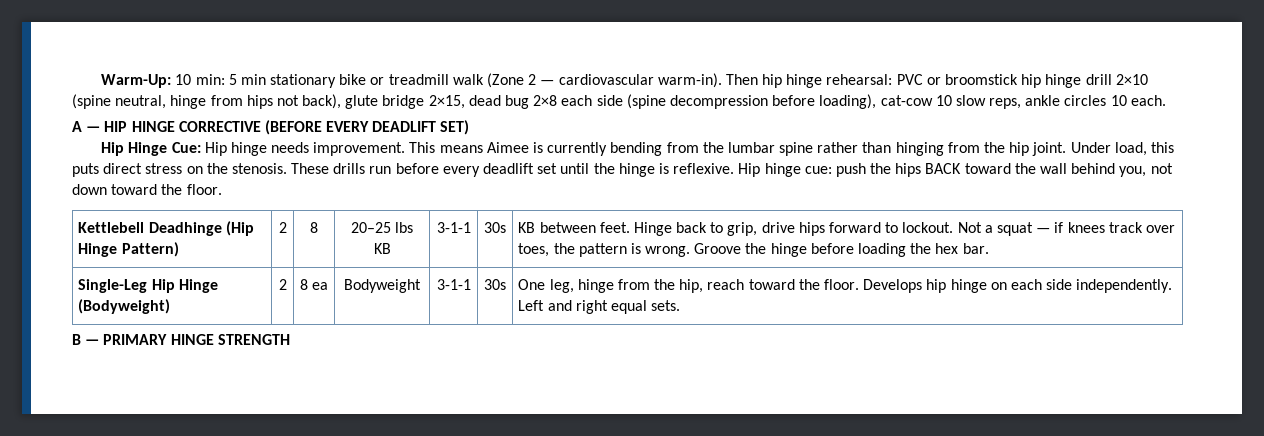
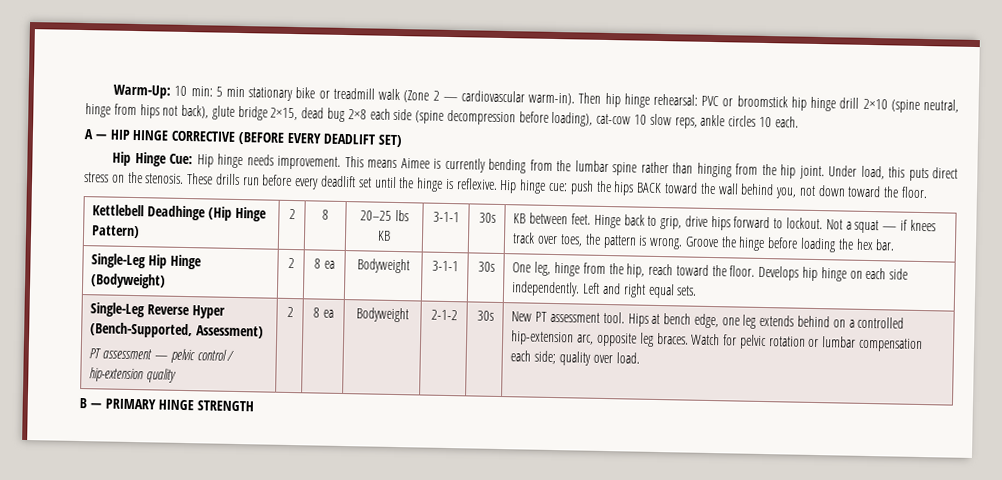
(681, 305) none -> [90,302,226,319] [90,322,265,339] [89,348,235,364] [89,367,178,383] [286,306,294,318] [313,307,334,318] [356,307,409,323] [430,309,458,321] [476,310,494,321] [511,311,905,329] [511,330,924,353] [510,350,640,366] // Single-Leg Reverse Hyper (Bench-Supported, Assessment) // PT assessment — pelvic control / hip-extension quality | 2 | 8 ea | Bodyweight | 2-1-2 | 30s | New PT assessment tool. Hips at bench edge, one leg extends behind on a controlled hip-extension arc, opposite leg braces. Watch for pelvic rotation or lumbar compensation each side; quality over load.

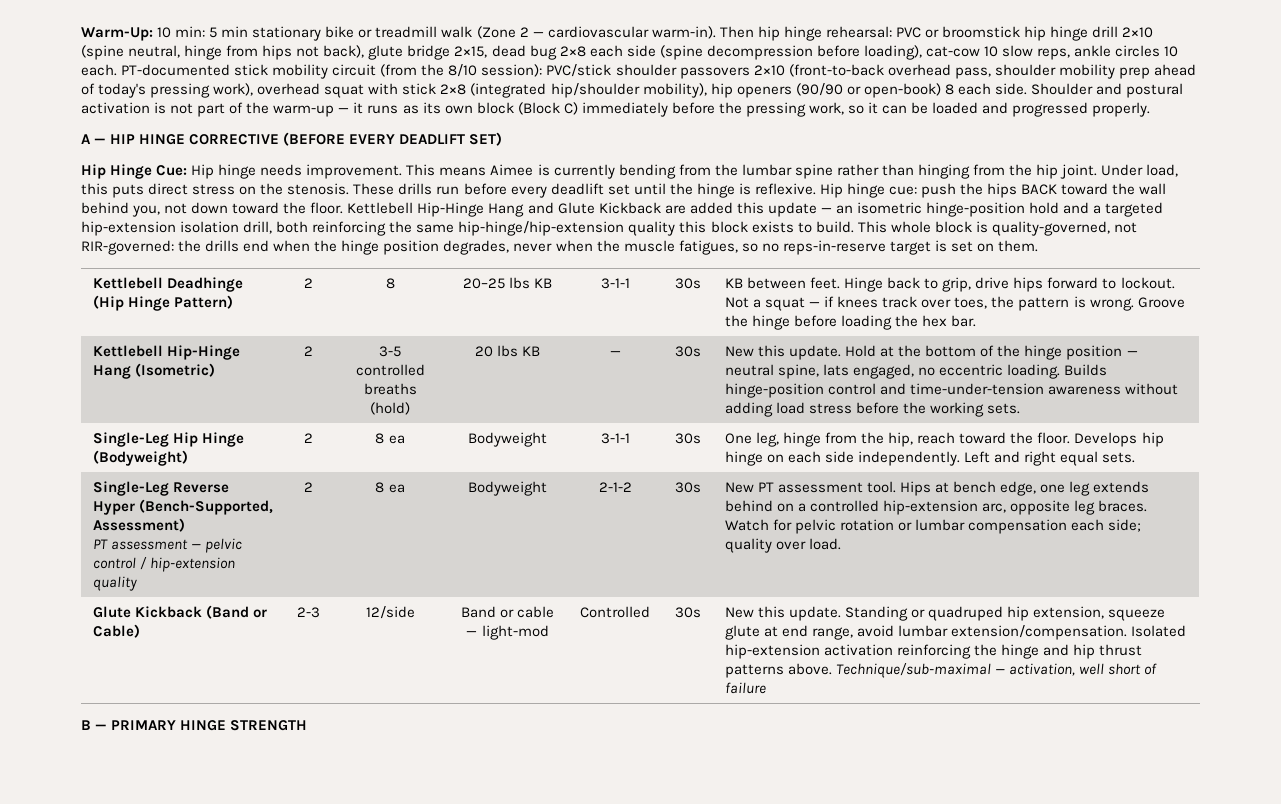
(799, 122) none -> [121,64,1196,79] [81,83,1184,98] [81,102,1151,117] PT-documented stick mobility circuit (from the 8/10 session): PVC/stick shoulder passovers 2×10 (front-to-back overhead pass, shoulder mobility prep ahead of today's pressing work), overhead squat with stick 2×8 (integrated hip/shoulder mobility), hip openers (90/90 or open-book) 8 each side. Shoulder and postural activation is not part of the warm-up — it runs as its own block (Block C) immediately before the pressing work, so it can be loaded and progressed properly.
(928, 192) none -> [347,202,1164,217] [81,221,1137,236] [81,240,1039,255] Kettlebell Hip-Hinge Hang and Glute Kickback are added this update — an isometric hinge-position hold and a targeted hip-extension isolation drill, both reinforcing the same hip-hinge/hip-extension quality this block exists to build. This whole block is quality-governed, not RIR-governed: the drills end when the hinge position degrades, never when the muscle fatigues, so no reps-in-reserve target is set on them.
(896, 245) none -> [92,345,241,360] [92,363,216,379] [304,346,313,356] [379,346,401,357] [355,364,425,376] [363,383,417,395] [370,402,410,415] [474,345,541,357] [609,351,621,356] [675,346,701,357] [724,345,1138,360] [724,364,1108,379] [724,383,1179,398] [724,402,1021,417] // Kettlebell Hip-Hinge Hang (Isometric) | 2 | 3-5 controlled breaths (hold) | 20 lbs KB | — | 30s | New this update. Hold at the bottom of the hinge position — neutral spine, lats engaged, no eccentric loading. Builds hinge-position control and time-under-tension awareness without adding load stress before the working sets.
(640, 358) none -> [92,605,268,619] [92,624,140,638] [297,607,320,618] [365,606,415,619] [460,606,555,618] [466,625,549,640] [580,606,650,618] [675,607,701,618] [724,606,1166,621] [724,625,1187,640] [724,644,1143,659] [724,663,1158,678] [724,682,766,694] // Glute Kickback (Band or Cable) | 2-3 | 12/side | Band or cable — light-mod | Controlled | 30s | New this update. Standing or quadruped hip extension, squeeze glute at end range, avoid lumbar extension/compensation. Isolated hip-extension activation reinforcing the hinge and hip thrust patterns above. Technique/sub-maximal — activation, well short of failure

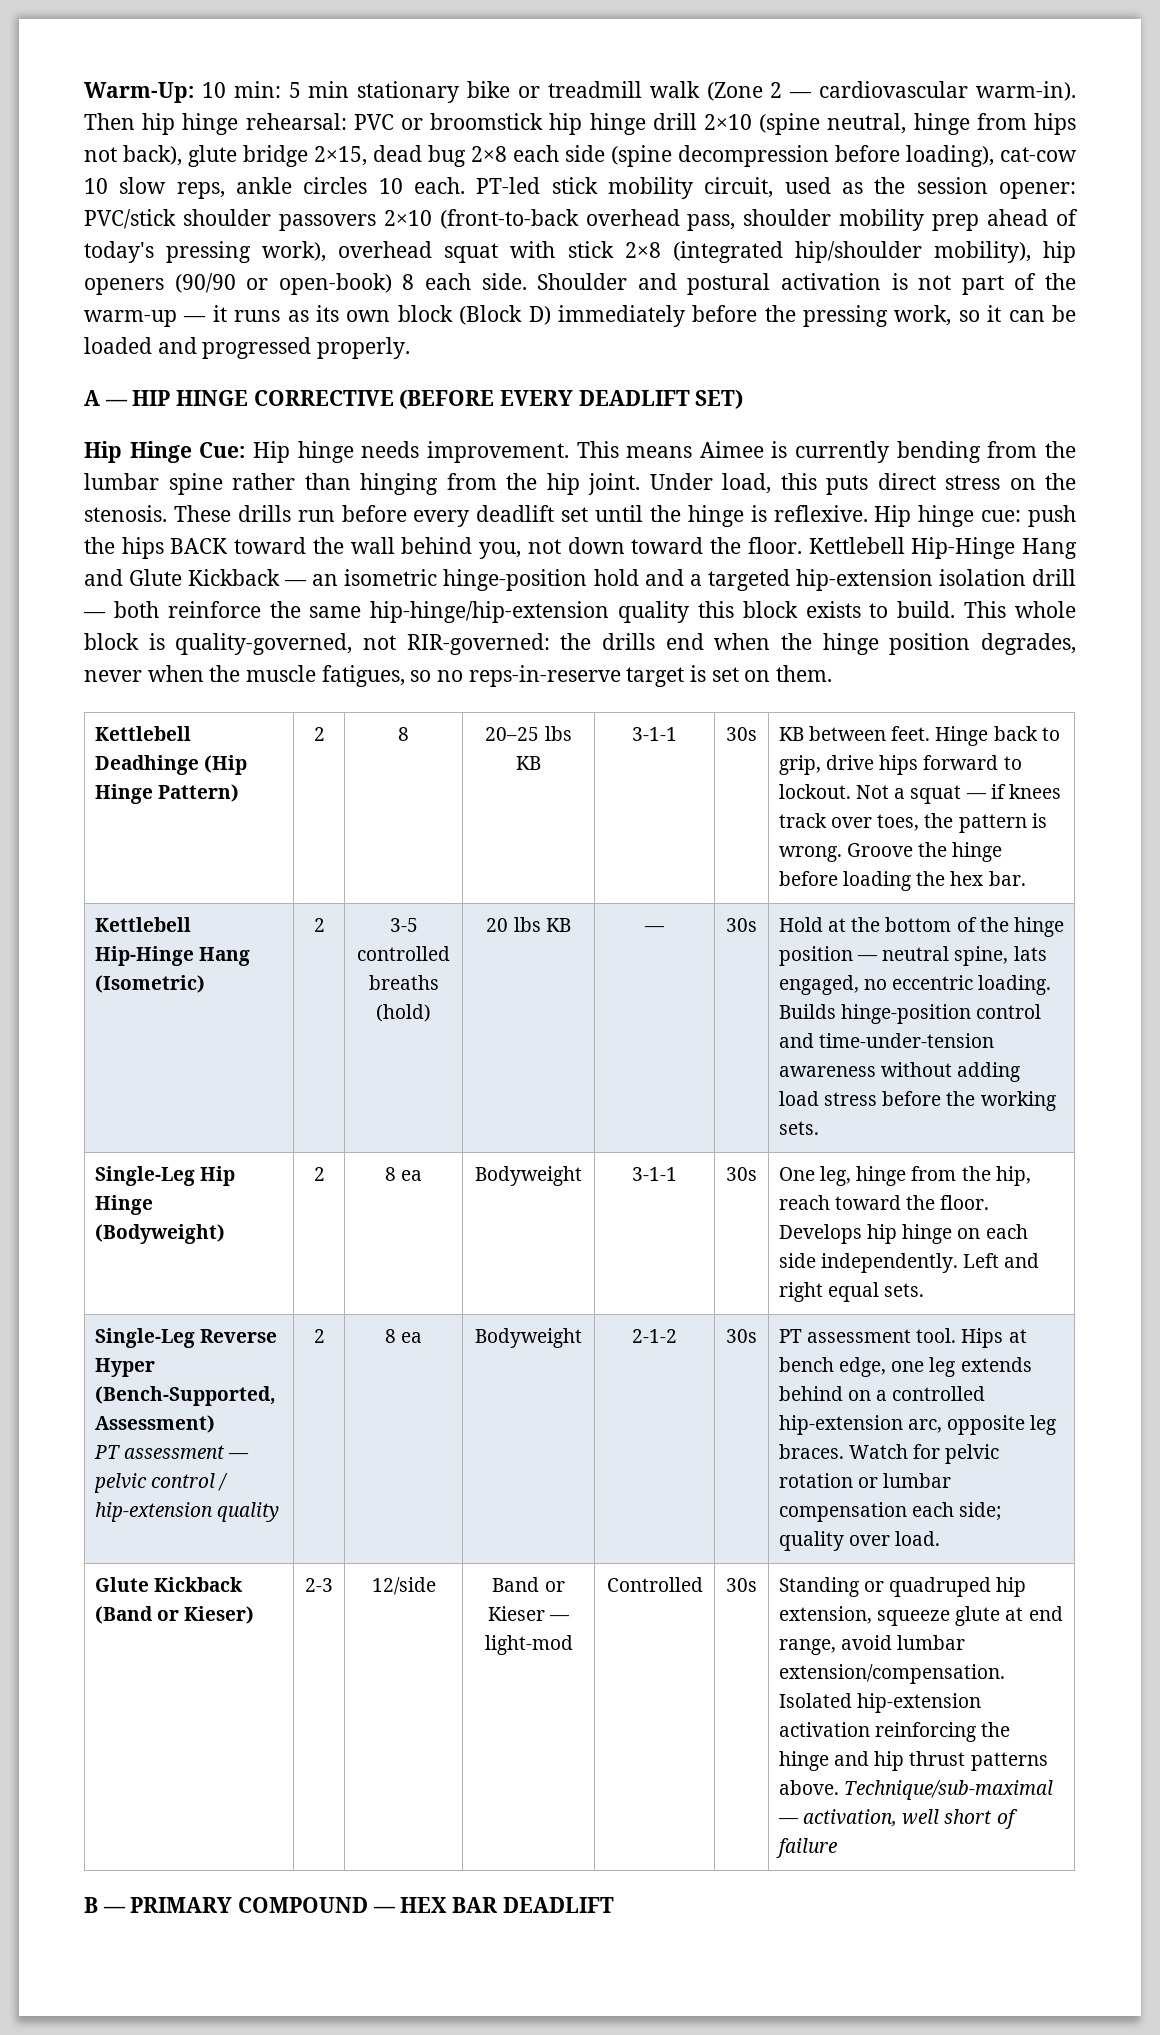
[121,64,231,76] PT-documented -> [476,177,541,194] PT-led
[332,64,543,77] circuit (from the 8/10 session): -> [704,177,1076,199] circuit, used as the session opener:
[563,102,578,115] C) -> [528,306,551,325] D)
[664,202,817,217] are added this update -> (281, 577) none
[243,221,387,236] drill, both reinforcing -> [1032,569,1076,586] [83,601,261,618] drill — both reinforce
[724,345,842,360] New this update. -> (757, 925) none
[724,482,754,493] New -> (757, 1336) none
[92,624,140,638] Cable) -> [184,1606,255,1624] Kieser)
[517,606,555,618] cable -> [487,1606,545,1621] Kieser
[724,606,842,621] New this update. -> (757, 1585) none
[180,720,308,731] HINGE STRENGTH -> [238,1897,614,1913] COMPOUND — HEX BAR DEADLIFT

